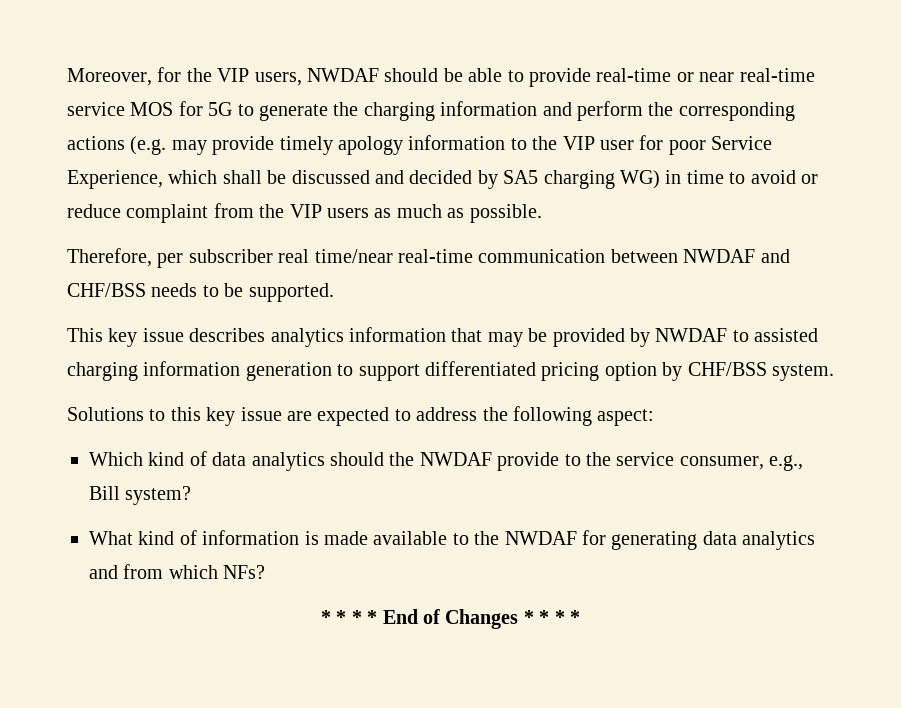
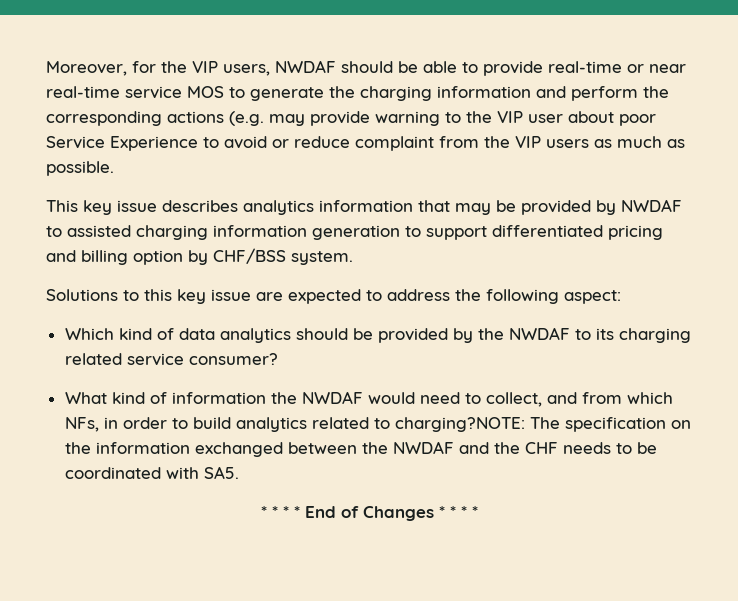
[178,101,233,116] for 5G -> (224, 92) none
[279,135,506,155] timely apology information -> [375,111,440,126] warning
[639,135,664,150] for -> [568,111,614,123] about
[67,170,724,189] Experience, which shall be discussed and decided by SA5 charging WG) in time -> [110,136,198,151] Experience
[67,248,790,268] [67,283,334,302] // Therefore, per subscriber real time/near real-time communication between NWDAF and CHF/BSS needs to be supported. -> (114, 168) none
(600, 371) none -> [46,250,128,265] and billing
[389,452,804,471] [89,486,192,505] [89,530,816,550] [89,564,266,579] the NWDAF provide to the service consumer, e.g., Bill system? // What kind of information is made available to the NWDAF for generating data analytics and from which NFs? -> [352,327,691,343] [64,353,278,366] [64,391,673,407] [64,417,691,432] [64,441,657,457] [64,466,239,479] be provided by the NWDAF to its charging related service consumer? // What kind of information the NWDAF would need to collect, and from which NFs, in order to build analytics related to charging?NOTE: The specification on the information exchanged between the NWDAF and the CHF needs to be coordinated with SA5.

